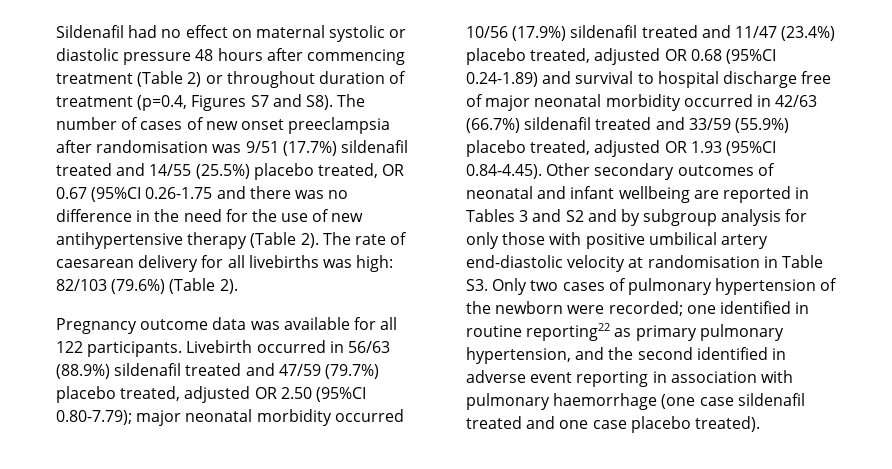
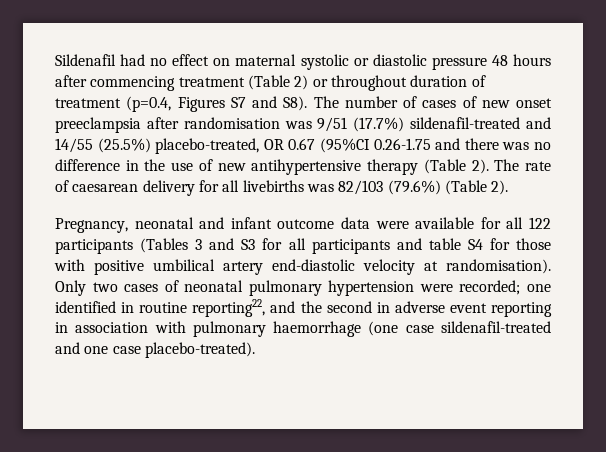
[340,140,408,153] [56,163,112,176] sildenafil treated -> [410,117,521,129] sildenafil-treated
[253,163,378,180] placebo treated, -> [155,138,260,154] placebo-treated,
[183,209,277,222] need for the -> (166, 165) none
[356,255,394,272] high: -> (334, 188) none
[56,318,137,334] Pregnancy -> [55,217,272,233] Pregnancy, neonatal and infant
[250,321,280,330] was -> [375,221,409,229] were
[87,340,390,357] [56,363,379,379] [56,386,366,403] [56,409,404,426] [466,25,836,41] [466,48,776,65] [466,71,832,88] [466,94,818,111] [466,117,789,133] [466,140,776,157] [466,163,775,180] [466,186,810,203] [466,209,808,226] [466,232,499,249] participants. Livebirth occurred in 56/63 (88.9%) sildenafil treated and 47/59 (79.7%) placebo treated, adjusted OR 2.50 (95%CI 0.80-7.79); major neonatal morbidity occurred 10/56 (17.9%) sildenafil treated and 11/47 (23.4%) placebo treated, adjusted OR 0.68 (95%CI 0.24-1.89) and survival to hospital discharge free of major neonatal morbidity occurred in 42/63 (66.7%) sildenafil treated and 33/59 (55.9%) placebo treated, adjusted OR 1.93 (95%CI 0.84-4.45). Other secondary outcomes of neonatal and infant wellbeing are reported in Tables 3 and S2 and by subgroup analysis for only -> [55,238,510,254] participants (Tables 3 and S3 for all participants and table S4 for
[647,255,823,268] [466,279,488,291] randomisation in Table S3. -> [446,259,551,274] randomisation).
(626, 284) none -> [184,280,244,292] neonatal
[820,278,838,291] [466,301,564,314] of the newborn -> (415, 288) none
[526,323,784,341] [466,347,571,364] reporting22 as primary pulmonary hypertension, -> [192,299,266,317] reporting22,
[696,347,768,360] identified -> (372, 307) none
[737,393,805,406] [466,416,522,429] sildenafil treated -> [441,321,551,333] sildenafil-treated
[630,416,760,433] placebo treated). -> [144,342,255,358] placebo-treated).

